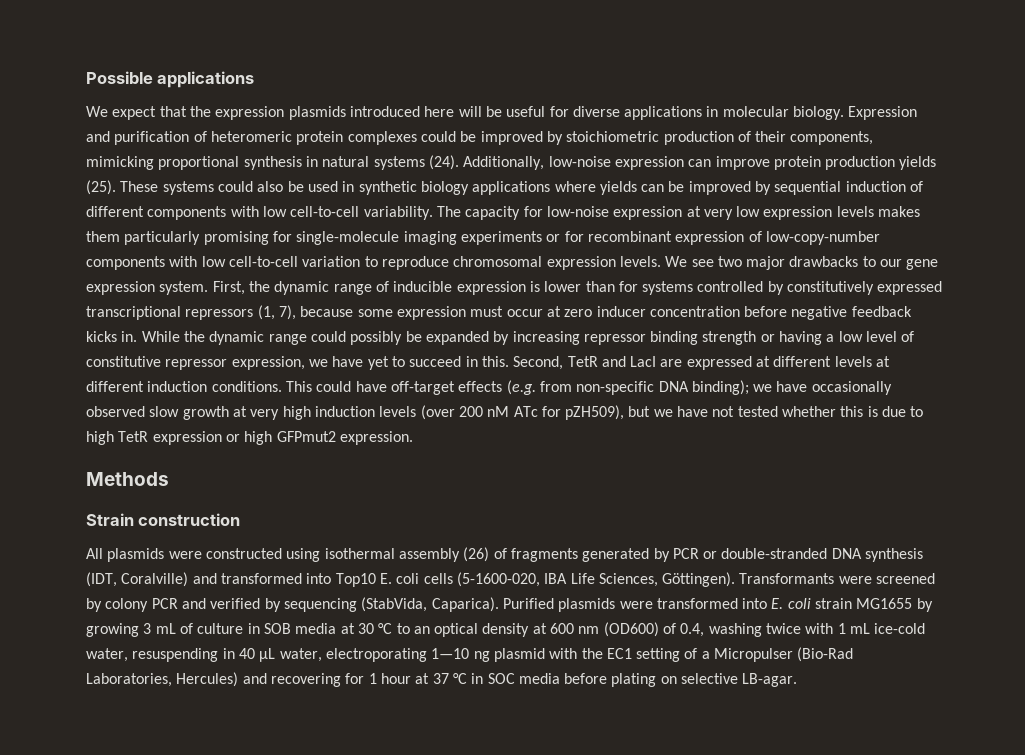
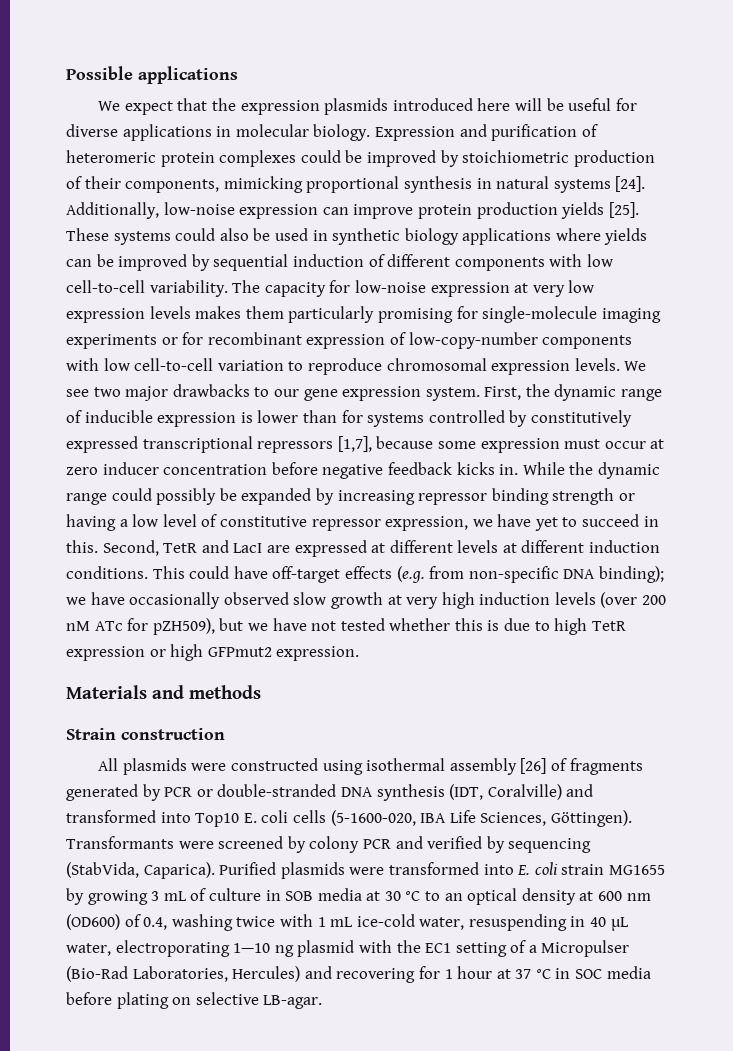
[428,155,459,170] (24). -> [615,176,646,192] [24].
[86,180,116,195] (25). -> [608,202,639,218] [25].
[257,305,296,320] (1, 7), -> [337,436,372,452] [1,7],
[86,472,169,486] Methods -> [66,685,261,699] Materials and methods
[463,547,490,562] (26) -> [520,758,547,774] [26]

